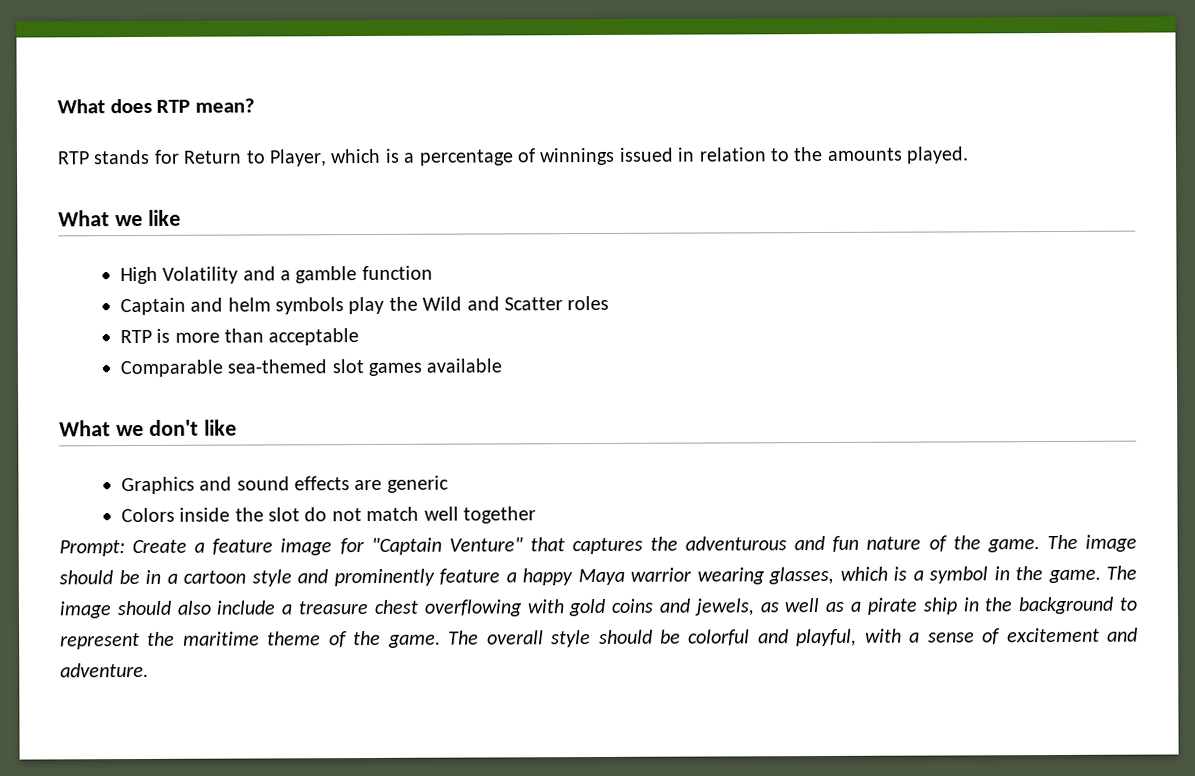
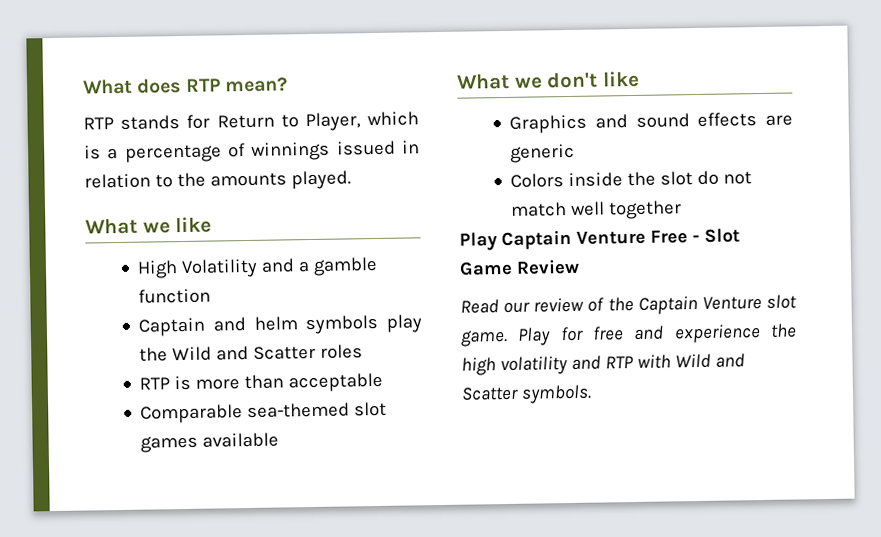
[59,534,1138,557] [59,565,1137,587] [59,596,1138,619] [60,627,1139,650] [60,662,149,678] Prompt: Create a feature image for "Captain Venture" that captures the adventurous and fun nature of the game. The image should be in a cartoon style and prominently feature a happy Maya warrior wearing glasses, which is a symbol in the game. The image should also include a treasure chest overflowing with gold coins and jewels, as well as a pirate ship in the background to represent the maritime theme of the game. The overall style should be colorful and playful, with a sense of excitement and adventure. -> [459,228,740,251] [459,258,580,276] [460,294,797,315] [460,323,797,347] [461,353,745,376] [461,384,592,404] Play Captain Venture Free - Slot Game Review // Read our review of the Captain Venture slot game. Play for free and experience the high volatility and RTP with Wild and Scatter symbols.

